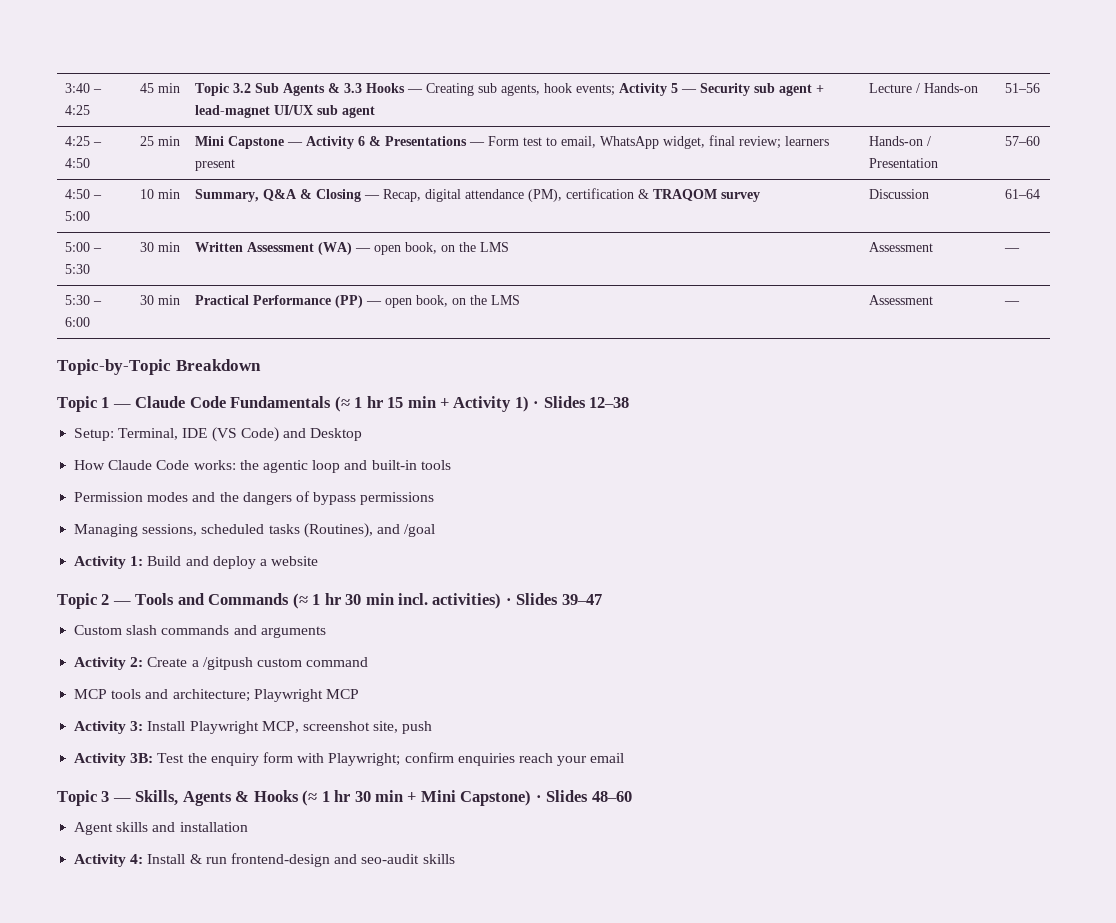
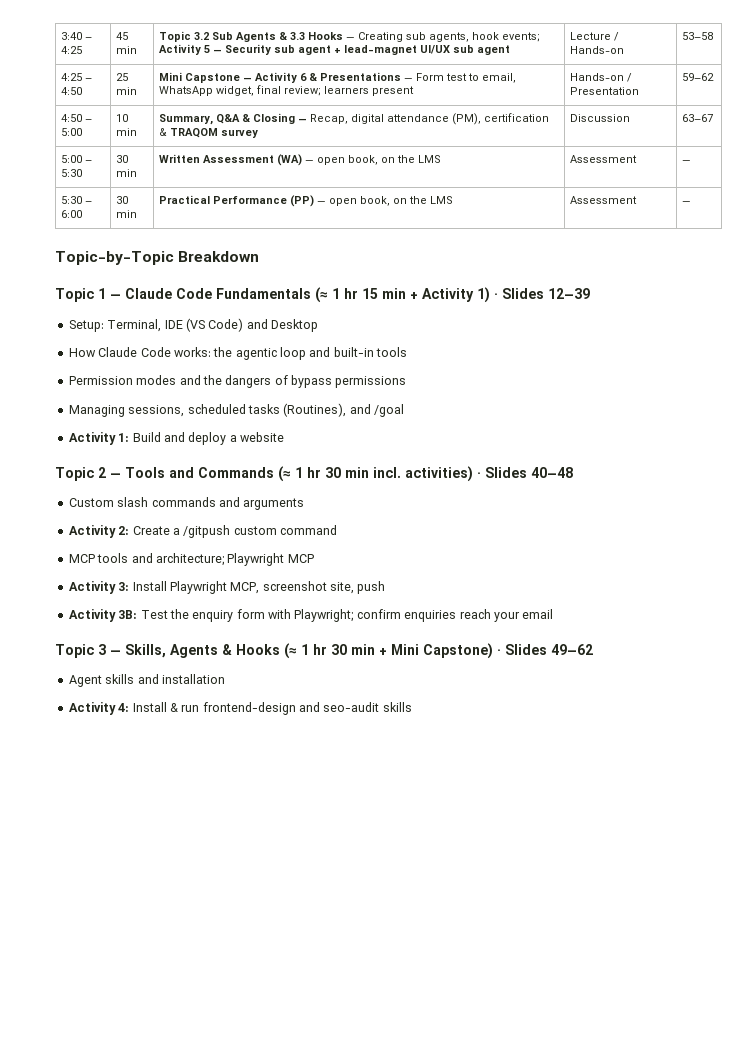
[1004,83,1040,93] 51–56 -> [682,32,714,40] 53–58
[1004,136,1040,146] 57–60 -> [682,73,715,81] 59–62
[1004,189,1040,199] 61–64 -> [682,114,714,122] 63–67
[589,397,630,408] 12–38 -> [548,288,590,299] 12–39
[561,594,602,605] 39–47 -> [531,467,573,478] 40–48
[591,791,632,802] 48–60 -> [551,644,593,655] 49–62

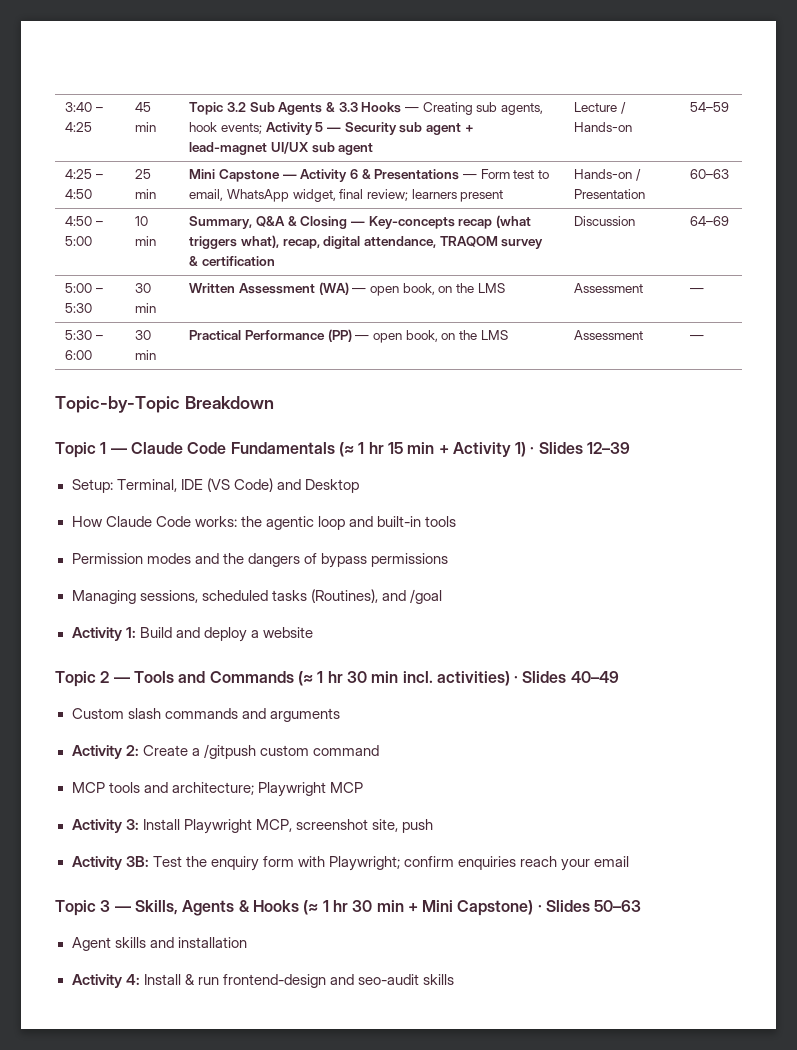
[682,32,714,40] 53–58 -> [690,102,730,112] 54–59
[682,73,715,81] 59–62 -> [690,169,730,179] 60–63
[310,113,550,125] [159,128,168,136] Recap, digital attendance (PM), certification & -> [368,215,531,229] [189,235,436,249] Key-concepts recap (what triggers what), recap, digital attendance,
(259, 133) none -> [189,256,276,266] & certification
[682,114,714,122] 63–67 -> [690,216,730,226] 64–69
[531,467,573,478] 40–48 -> [570,671,619,683] 40–49
[551,644,593,655] 49–62 -> [594,900,642,912] 50–63

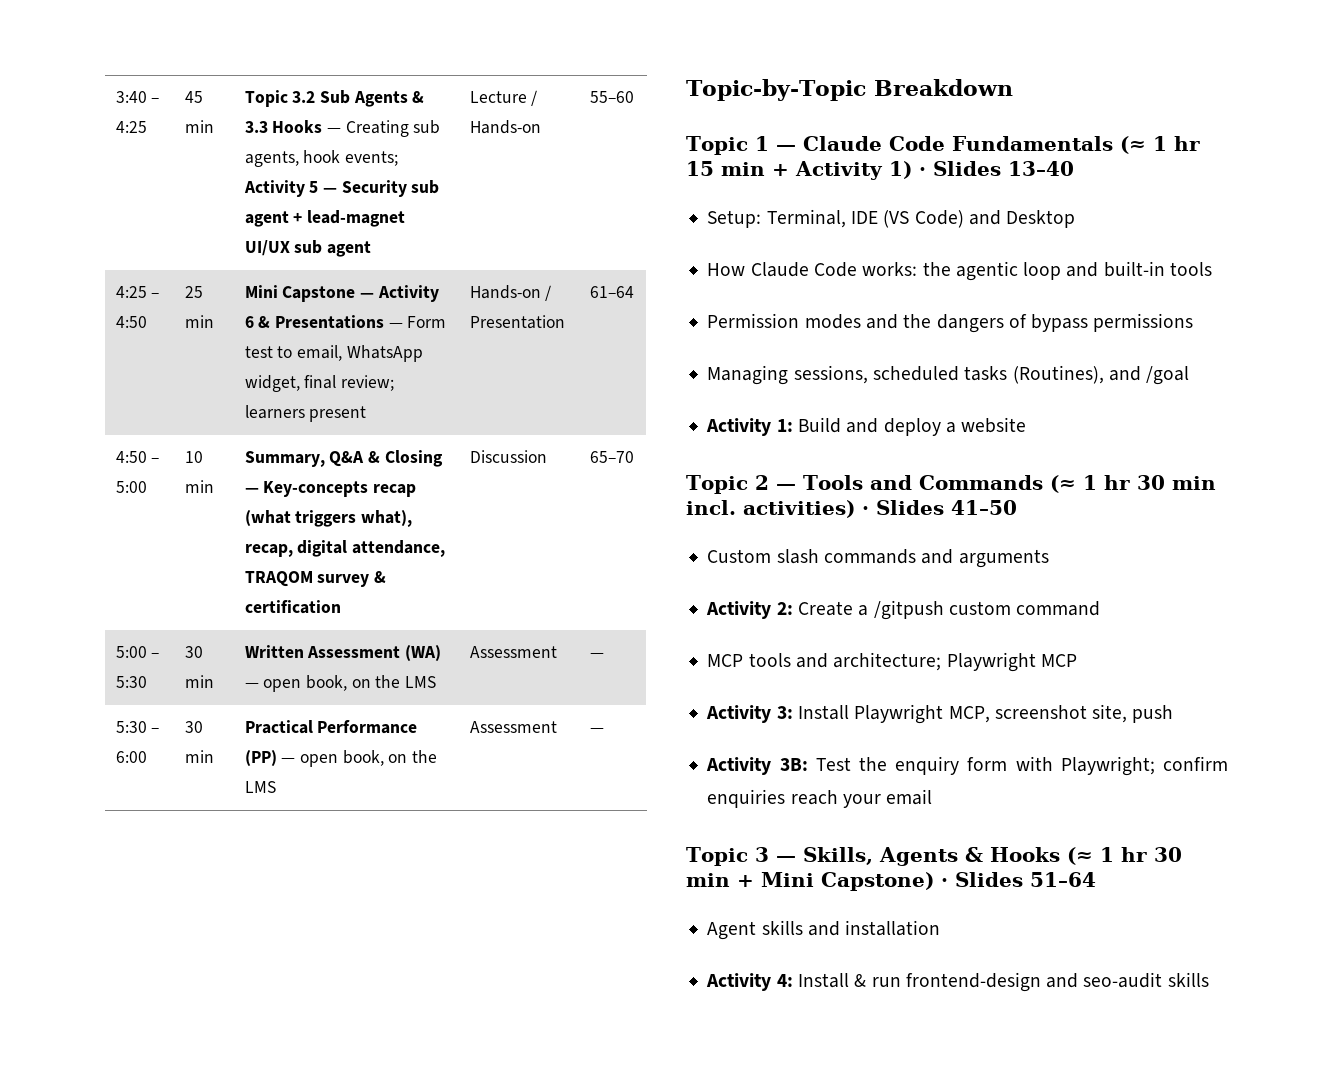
[690,102,730,112] 54–59 -> [589,91,634,103] 55–60
[690,169,730,179] 60–63 -> [589,286,634,298] 61–64
[690,216,730,226] 64–69 -> [589,451,634,463] 65–70
[587,442,631,454] 12–39 -> [1008,161,1074,176] 13–40
[570,671,619,683] 40–49 -> [951,500,1017,515] 41–50
[594,900,642,912] 50–63 -> [1030,872,1096,887] 51–64

